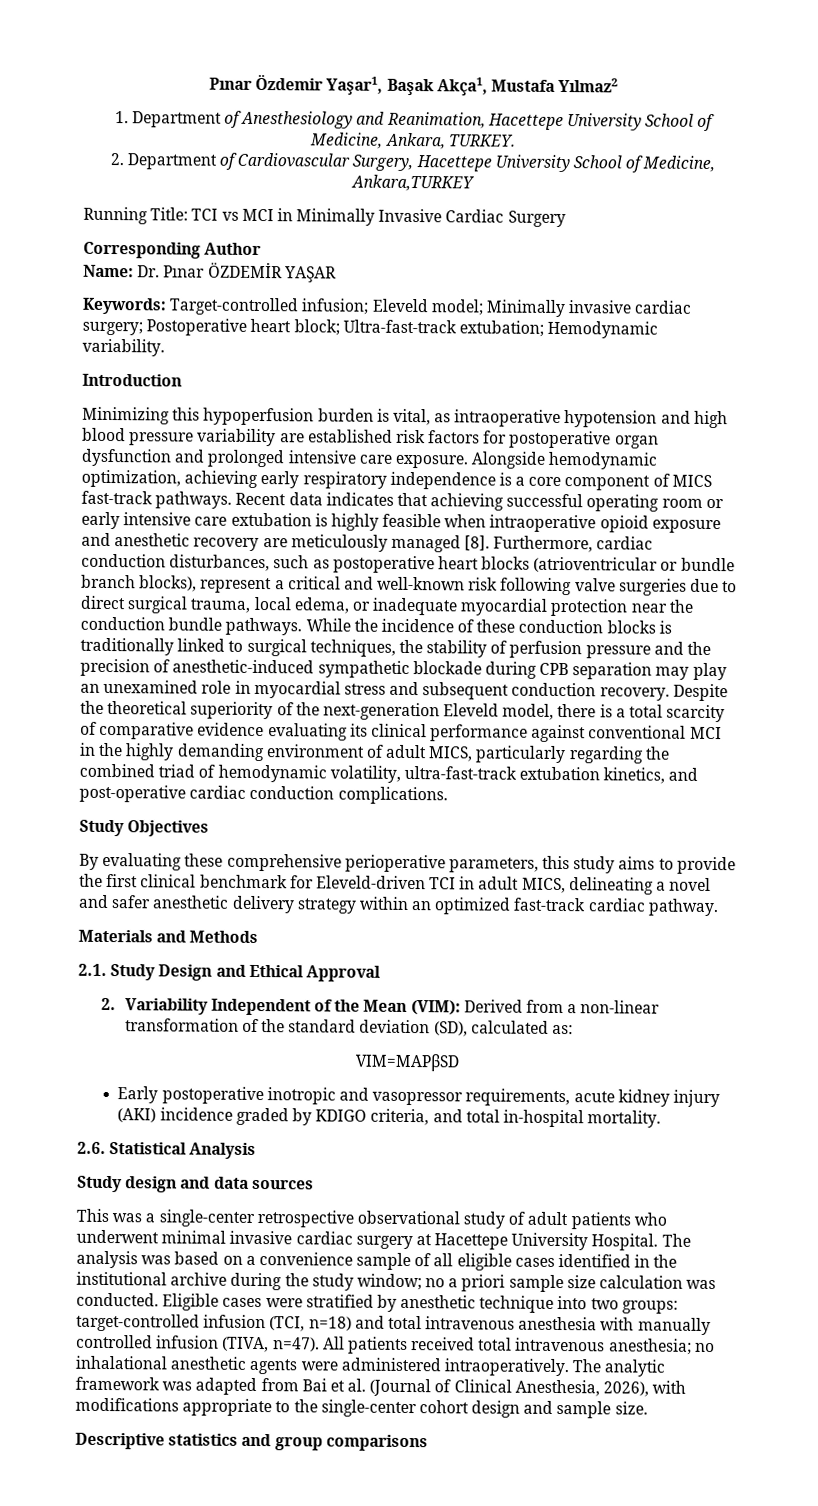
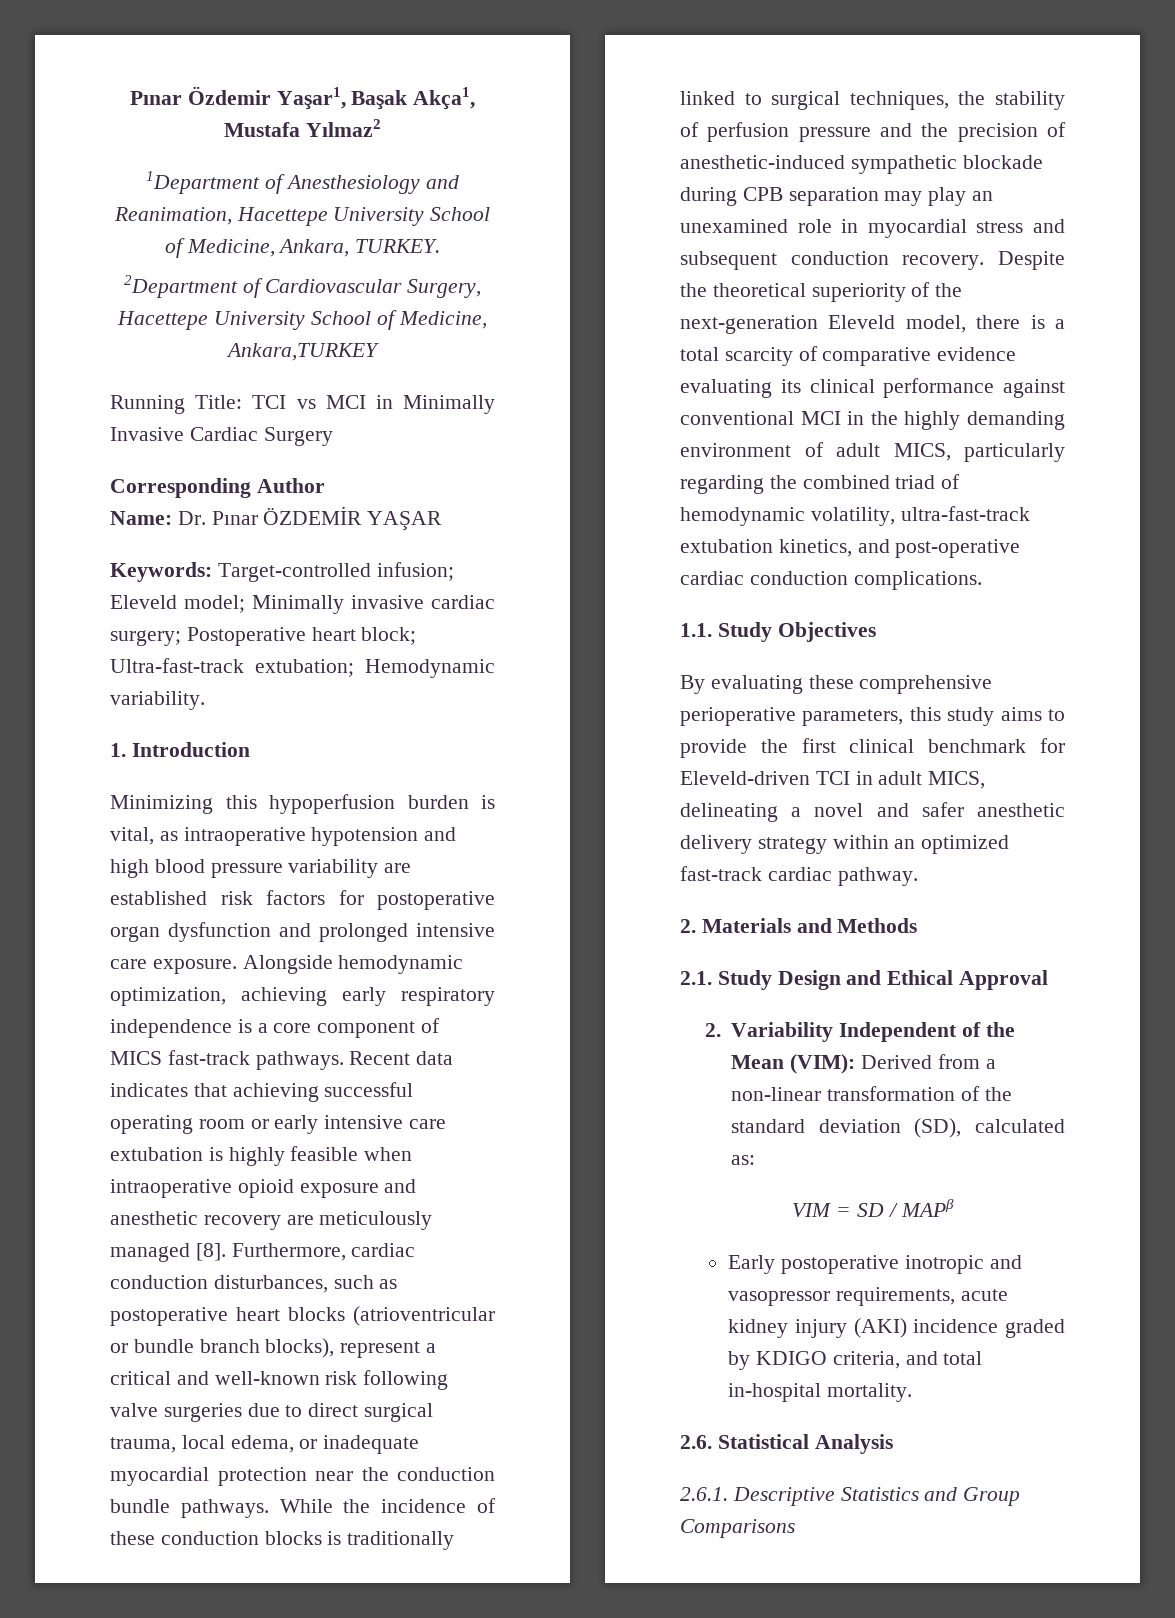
[114,111,222,128] 1. Department -> [146,171,261,194] 1Department
[109,153,217,170] 2. Department -> [123,275,238,298] 2Department
(165, 347) none -> [110,743,126,757] 1.
(448, 795) none -> [680,623,712,637] 1.1.
(719, 907) none -> [680,919,696,933] 2.
[354,1053,460,1072] VIM=MAPβSD -> [792,1199,954,1217] VIM = SD / MAPβ
[77,1175,314,1193] [76,1208,667,1230] [76,1229,691,1251] [76,1250,678,1271] [76,1271,717,1293] [76,1292,678,1314] [76,1313,711,1336] [76,1334,715,1355] [75,1355,666,1377] [75,1376,687,1397] [75,1397,648,1419] [75,1432,428,1452] Study design and data sources // This was a single-center retrospective observational study of adult patients who underwent minimal invasive cardiac surgery at Hacettepe University Hospital. The analysis was based on a convenience sample of all eligible cases identified in the institutional archive during the study window; no a priori sample size calculation was conducted. Eligible cases were stratified by anesthetic technique into two groups: target-controlled infusion (TCI, n=18) and total intravenous anesthesia with manually controlled infusion (TIVA, n=47). All patients received total intravenous anesthesia; no inhalational anesthetic agents were administered intraoperatively. The analytic framework was adapted from Bai et al. (Journal of Clinical Anesthesia, 2026), with modifications appropriate to the single-center cohort design and sample size. // Descriptive statistics and group comparisons -> [680,1487,1021,1506] [680,1519,795,1538] 2.6.1. Descriptive Statistics and Group Comparisons

